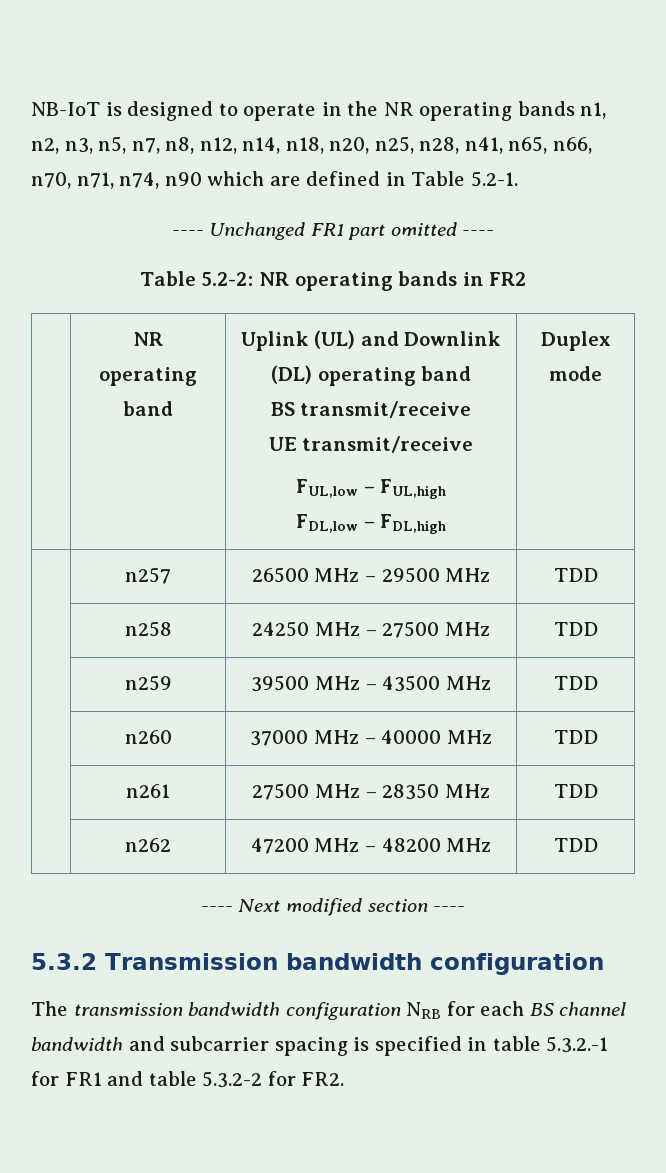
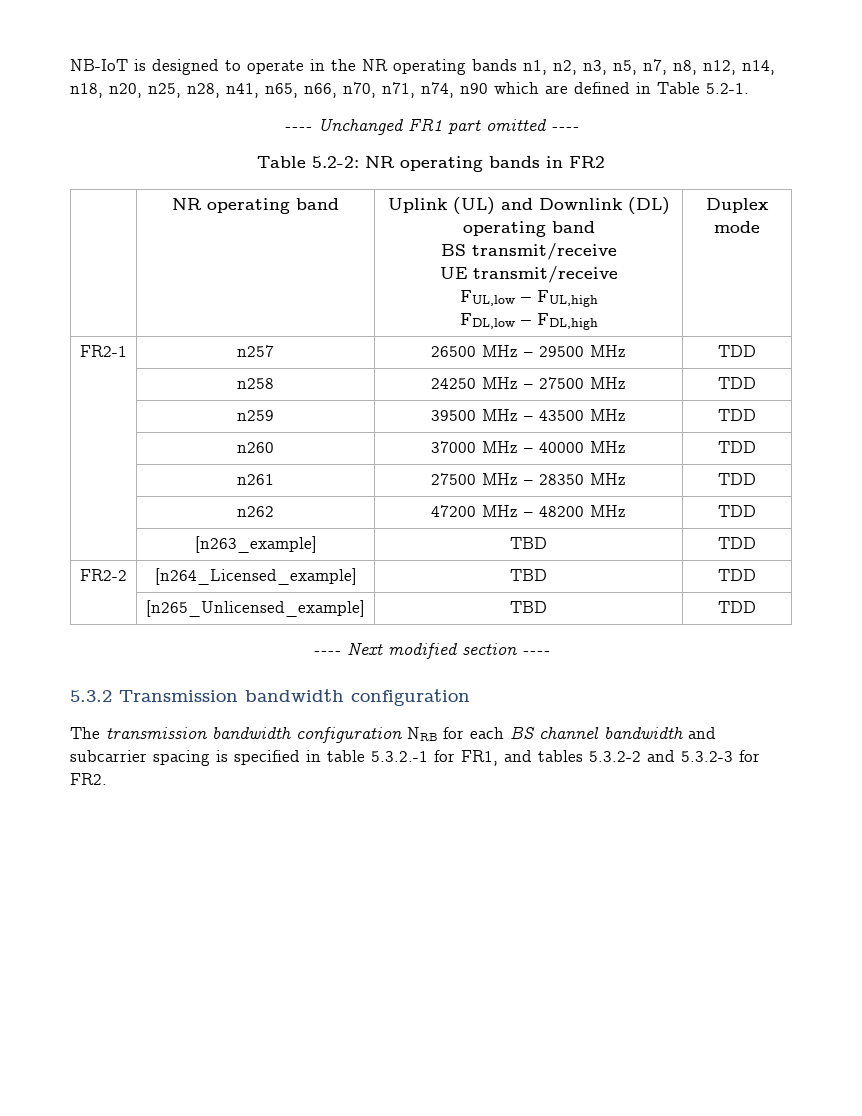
(602, 373) none -> [80,345,127,357] FR2-1
(598, 845) none -> [194,536,317,553] [510,537,547,549] [718,537,756,549] [80,569,127,581] [154,568,357,585] [510,569,547,581] [718,569,756,581] [146,600,365,617] [510,601,547,613] [718,601,756,613] // | [n263_example] | TBD | TDD // FR2-2 | [n264_Licensed_example] | TBD | TDD // | [n265_Unlicensed_example] | TBD | TDD
[64,1071,263,1088] FR1 and table 5.3.2-2 -> [461,750,733,766] FR1, and tables 5.3.2-2 and 5.3.2-3

